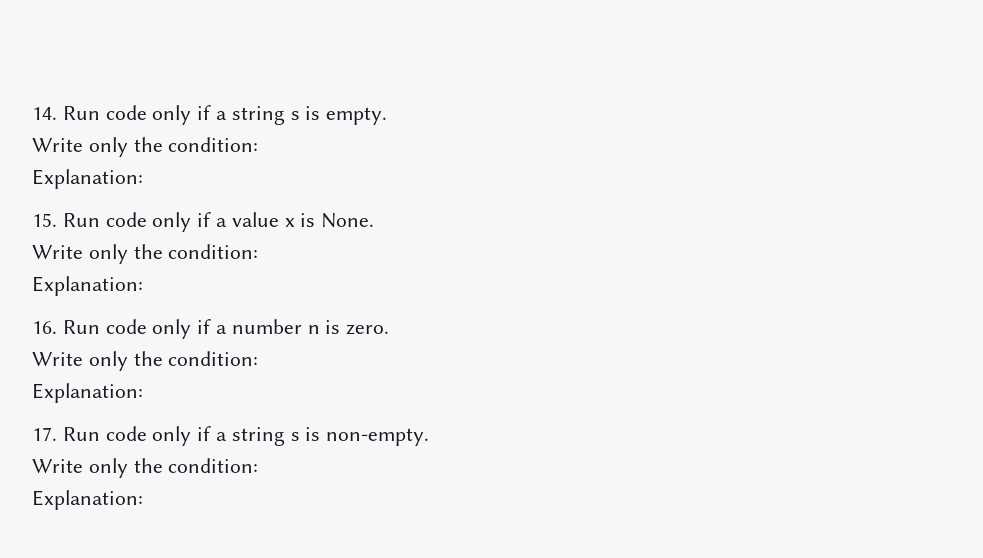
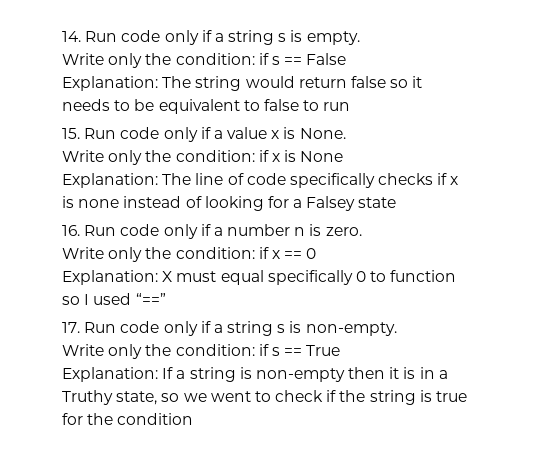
[32,169,143,189] // Explanation: -> [258,53,347,65] [62,76,423,91] [62,99,351,114] if s == False // Explanation: The string would return false so it needs to be equivalent to false to run
[32,276,143,296] // Explanation: -> [258,150,344,162] [62,173,459,188] [62,196,397,211] if x is None // Explanation: The line of code specifically checks if x is none instead of looking for a Falsey state
[32,383,143,403] // Explanation: -> [258,247,317,259] [62,270,457,285] [62,293,166,305] if x == 0 // Explanation: X must equal specifically 0 to function so I used “==”
[32,490,143,510] // Explanation: -> [258,344,341,356] [62,367,448,382] [62,390,468,405] [62,413,194,425] if s == True // Explanation: If a string is non-empty then it is in a Truthy state, so we went to check if the string is true for the condition

